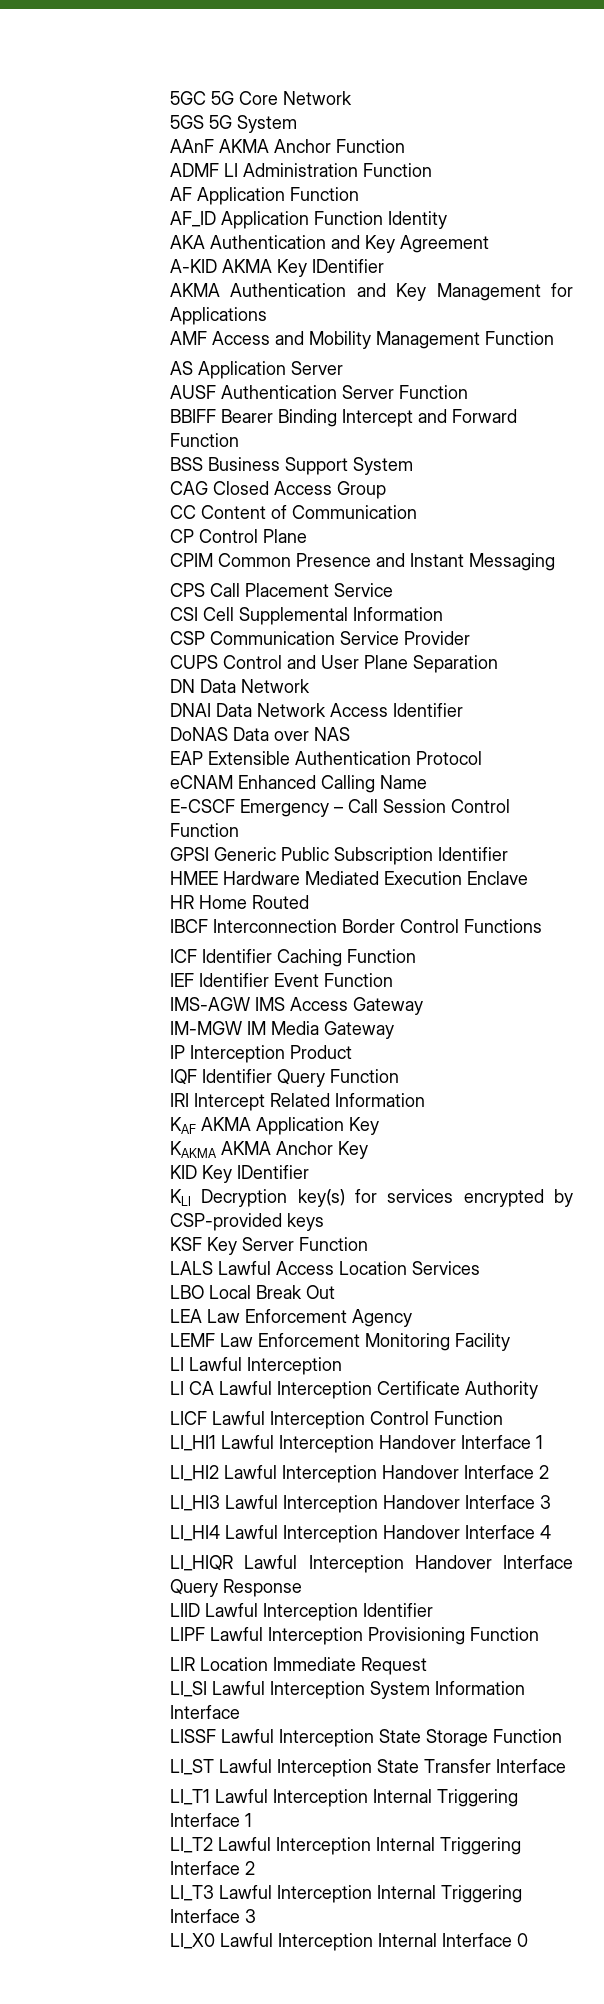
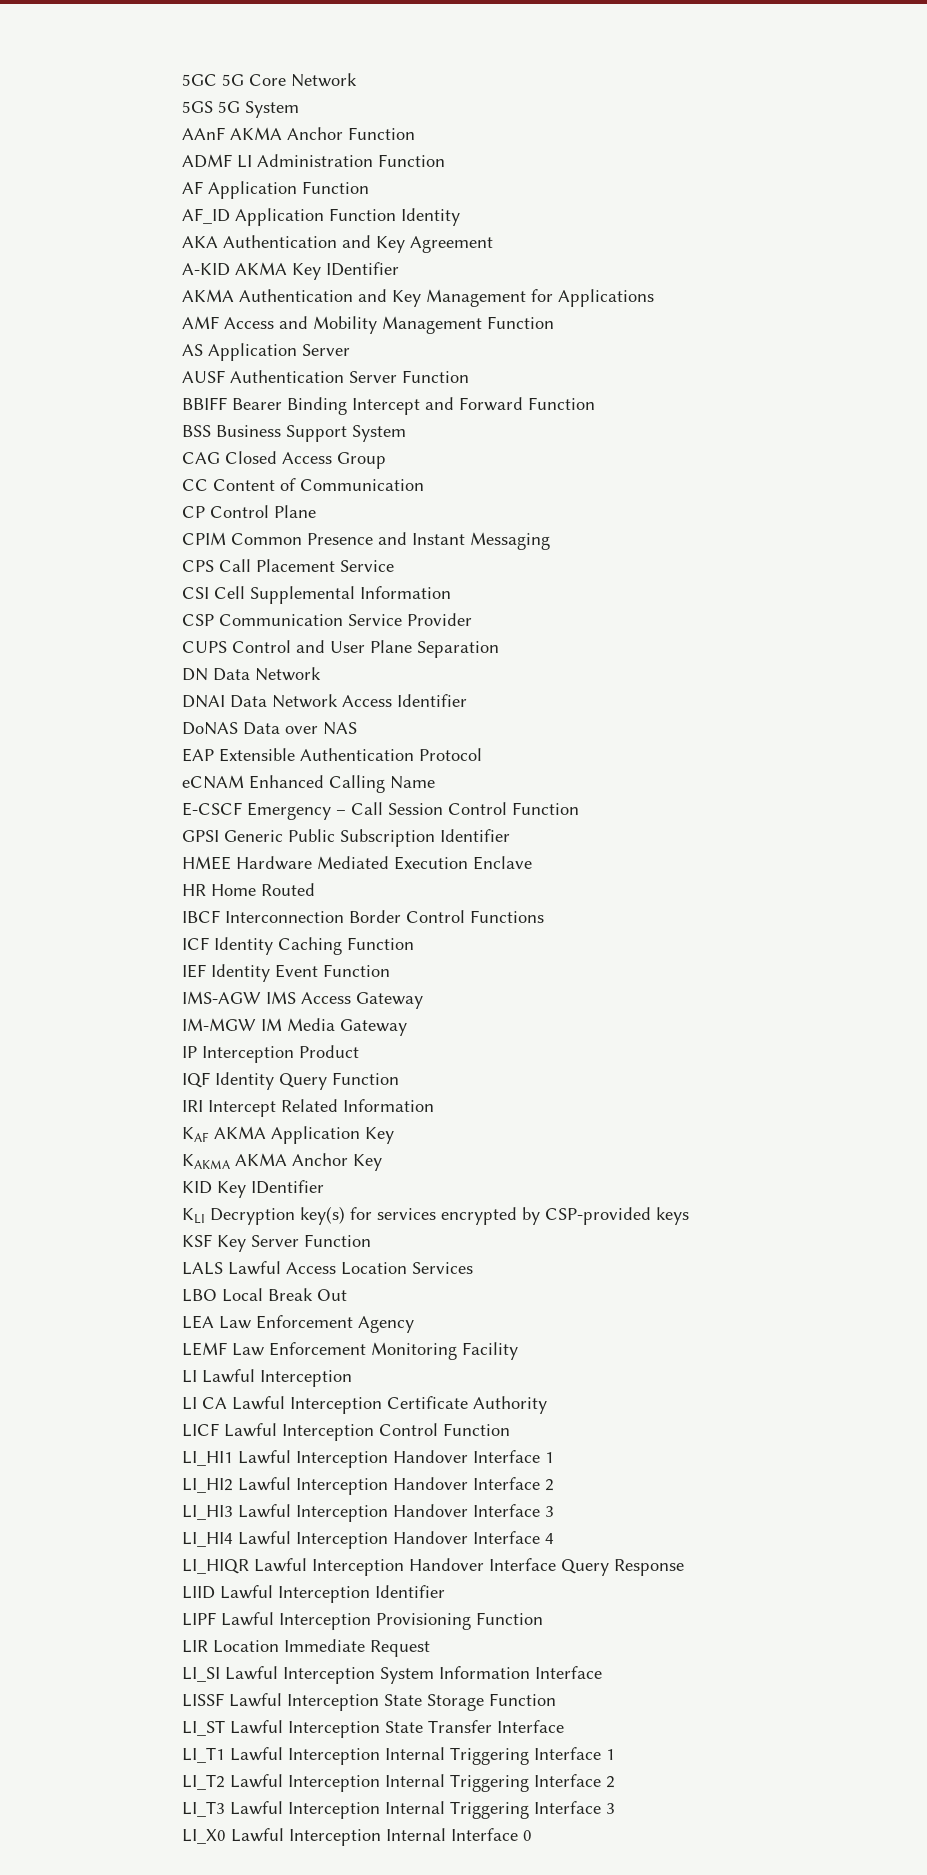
[202,949,273,963] Identifier -> [213,937,273,955] Identity
[199,973,270,987] Identifier -> [210,964,270,982] Identity
[202,1069,273,1083] Identifier -> [214,1072,274,1090] Identity

